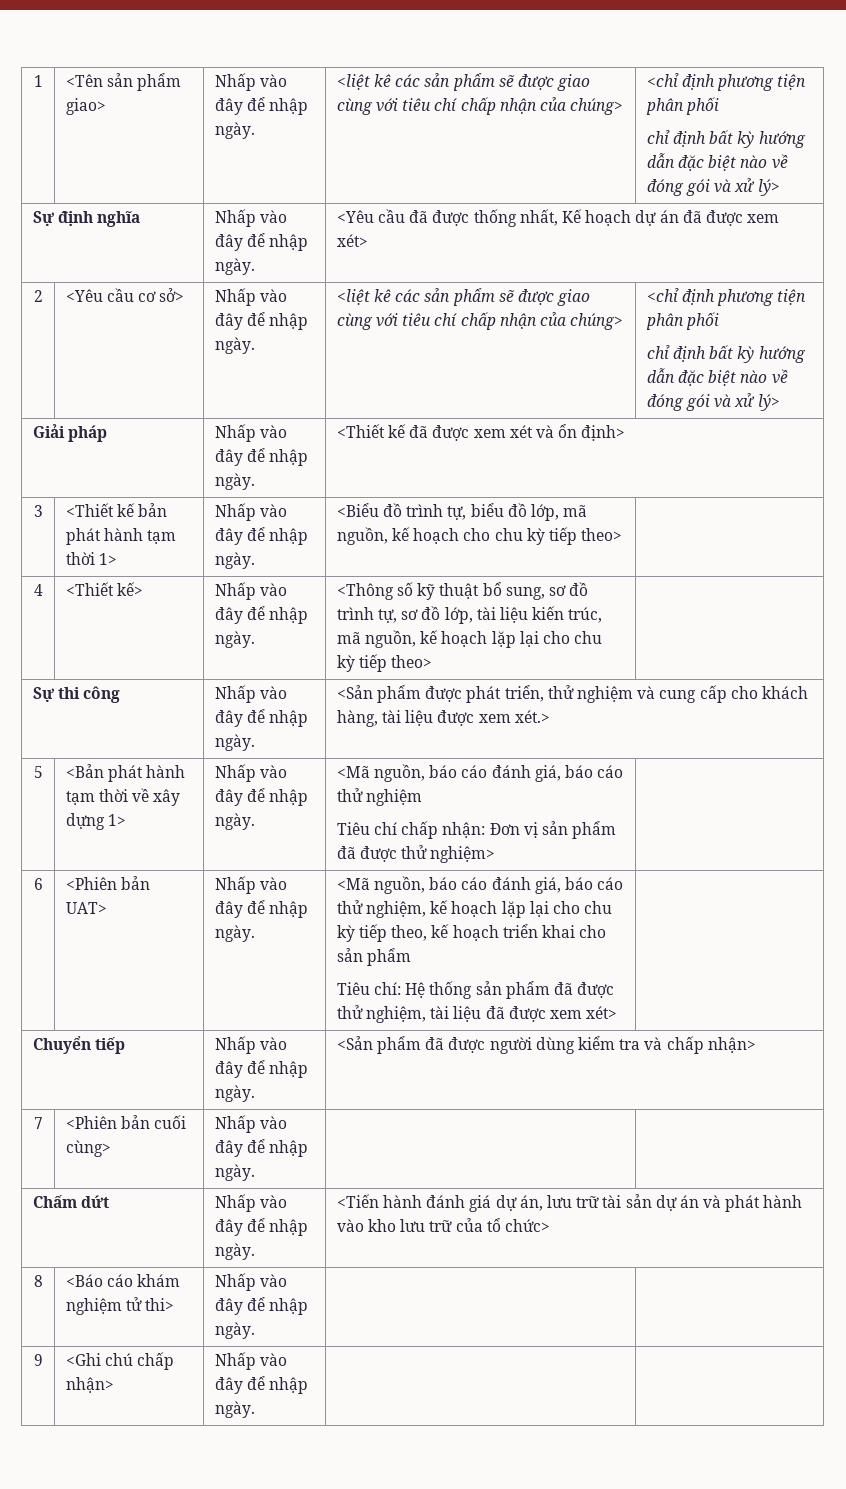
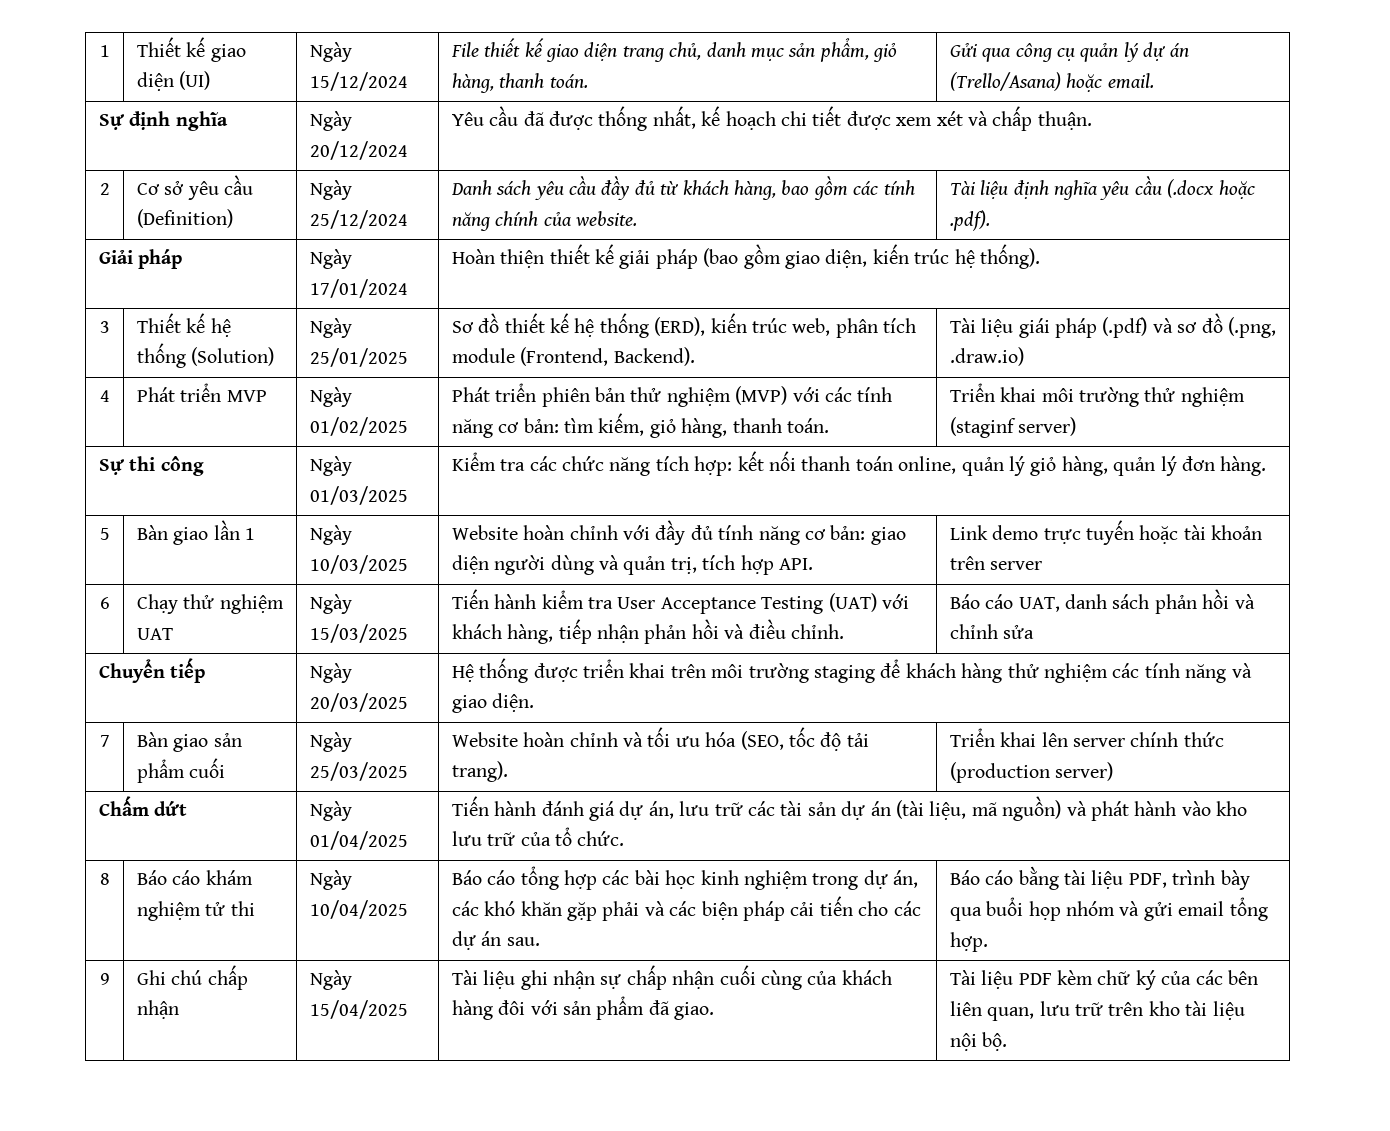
[33,75,43,87] [65,73,182,91] [65,98,106,115] [214,73,288,91] [214,97,309,115] [214,122,255,139] [336,73,591,91] [336,97,624,115] [646,73,807,91] [645,97,720,115] [646,130,806,148] [646,153,788,171] [646,178,780,196] [32,211,141,227] [214,209,288,227] [214,233,309,251] [214,258,255,275] [336,210,374,223] 1 | <Tên sản phẩm giao> | Nhấp vào đây để nhập ngày. | <liệt kê các sản phẩm sẽ được giao cùng với tiêu chí chấp nhận của chúng> | <chỉ định phương tiện phân phối // chỉ định bất kỳ hướng dẫn đặc biệt nào về đóng gói và xử lý> // Sự định nghĩa | Nhấp vào đây để nhập ngày. | <Yêu -> [99,45,110,57] [136,37,246,62] [136,71,211,91] [309,42,352,62] [309,72,408,91] [450,38,898,62] [451,73,588,93] [949,42,1189,62] [949,72,1154,92] [98,111,228,131] [309,111,352,131] [309,141,408,160] [451,112,484,126] 1 | Thiết kế giao diện (UI) | Ngày 15/12/2024 | File thiết kế giao diện trang chủ, danh mục sản phẩm, giỏ hàng, thanh toán. | Gửi qua công cụ quản lý dự án (Trello/Asana) hoặc email. // Sự định nghĩa | Ngày 20/12/2024 | Yêu
[561,209,780,226] [336,234,368,247] [33,290,43,302] [65,288,185,302] [214,288,288,306] [214,312,309,330] [214,337,255,354] [336,288,591,306] [336,312,624,330] [646,288,807,306] [645,312,720,330] [646,345,806,363] [646,368,788,386] [646,393,780,411] [32,424,108,442] [214,424,288,442] [214,448,309,466] [214,473,255,490] [336,424,626,441] [33,505,43,517] [65,503,168,517] [65,528,177,545] [65,552,118,565] [214,503,288,521] [214,527,309,545] [214,552,255,569] [336,503,588,521] [336,527,623,545] [33,584,43,596] [65,582,144,596] [214,582,288,600] [214,606,309,624] [214,631,255,648] [336,582,589,600] [336,606,603,624] [336,630,603,648] [336,654,433,672] [32,686,121,703] [214,685,288,703] [214,709,309,727] [214,734,255,751] [336,685,808,703] [336,710,550,727] [33,766,43,778] [65,764,186,782] [65,788,181,806] [65,813,127,830] [214,764,288,782] [214,788,309,806] [214,813,255,830] [336,764,624,782] [336,788,423,806] [336,821,617,839] [336,845,496,863] [33,878,43,890] [65,876,151,890] [65,902,107,914] [214,876,288,894] [214,900,309,918] [214,925,255,942] [336,876,624,894] [336,900,613,918] [336,924,607,942] [336,948,412,966] [336,981,615,999] [336,1005,618,1023] [32,1036,126,1054] [214,1036,288,1054] [214,1060,309,1078] [214,1085,255,1102] [336,1036,756,1054] [33,1117,43,1129] [65,1115,187,1129] [65,1140,111,1157] [214,1115,288,1133] [214,1139,309,1157] [214,1164,255,1181] [32,1195,110,1208] [214,1194,288,1212] [214,1218,309,1236] [214,1243,255,1260] [336,1194,379,1208] Kế hoạch dự án đã được xem xét> // 2 | <Yêu cầu cơ sở> | Nhấp vào đây để nhập ngày. | <liệt kê các sản phẩm sẽ được giao cùng với tiêu chí chấp nhận của chúng> | <chỉ định phương tiện phân phối // chỉ định bất kỳ hướng dẫn đặc biệt nào về đóng gói và xử lý> // Giải pháp | Nhấp vào đây để nhập ngày. | <Thiết kế đã được xem xét và ổn định> // 3 | <Thiết kế bản phát hành tạm thời 1> | Nhấp vào đây để nhập ngày. | <Biểu đồ trình tự, biểu đồ lớp, mã nguồn, kế hoạch cho chu kỳ tiếp theo> | // 4 | <Thiết kế> | Nhấp vào đây để nhập ngày. | <Thông số kỹ thuật bổ sung, sơ đồ trình tự, sơ đồ lớp, tài liệu kiến trúc, mã nguồn, kế hoạch lặp lại cho chu kỳ tiếp theo> | // Sự thi công | Nhấp vào đây để nhập ngày. | <Sản phẩm được phát triển, thử nghiệm và cung cấp cho khách hàng, tài liệu được xem xét.> // 5 | <Bản phát hành tạm thời về xây dựng 1> | Nhấp vào đây để nhập ngày. | <Mã nguồn, báo cáo đánh giá, báo cáo thử nghiệm // Tiêu chí chấp nhận: Đơn vị sản phẩm đã được thử nghiệm> | // 6 | <Phiên bản UAT> | Nhấp vào đây để nhập ngày. | <Mã nguồn, báo cáo đánh giá, báo cáo thử nghiệm, kế hoạch lặp lại cho chu kỳ tiếp theo, kế hoạch triển khai cho sản phẩm // Tiêu chí: Hệ thống sản phẩm đã được thử nghiệm, tài liệu đã được xem xét> | // Chuyển tiếp | Nhấp vào đây để nhập ngày. | <Sản phẩm đã được người dùng kiểm tra và chấp nhận> // 7 | <Phiên bản cuối cùng> | Nhấp vào đây để nhập ngày. | | // Chấm dứt | Nhấp vào đây để nhập ngày. | <Tiến -> [701,106,1092,131] [99,183,110,195] [136,175,253,200] [136,209,233,228] [309,180,352,200] [309,210,408,229] [450,176,915,200] [451,211,637,231] [949,176,1256,200] [949,210,990,231] [98,249,183,269] [309,249,352,269] [309,279,408,298] [451,244,1040,269] [99,321,110,333] [136,313,231,337] [136,343,275,368] [309,318,352,338] [309,348,408,367] [451,313,917,338] [451,347,695,366] [949,313,1276,338] [949,347,1024,366] [99,390,110,402] [136,383,267,402] [309,387,352,407] [309,417,408,436] [451,383,893,407] [451,413,829,438] [949,383,1245,407] [949,417,1077,438] [98,456,204,476] [309,456,352,476] [309,486,408,505] [451,451,1267,476] [99,528,110,540] [136,520,255,545] [309,525,352,545] [309,555,408,574] [451,520,906,545] [451,555,813,575] [949,520,1263,545] [949,556,1043,570] [99,597,110,609] [136,594,284,614] [136,628,173,640] [309,594,352,614] [309,624,408,643] [451,589,909,614] [451,619,844,644] [949,589,1255,614] [949,624,1035,639] [98,658,206,683] [309,663,352,683] [309,693,408,712] [451,658,1252,683] [451,693,535,713] [99,735,110,747] [136,732,242,752] [136,758,226,783] [309,732,352,752] [309,762,408,781] [451,727,869,751] [451,761,508,782] [949,728,1224,747] [949,762,1114,783] [98,796,188,816] [309,801,352,821] [309,831,408,850] [451,796,489,816] kế hoạch chi tiết được xem xét và chấp thuận. // 2 | Cơ sở yêu cầu (Definition) | Ngày 25/12/2024 | Danh sách yêu cầu đầy đủ từ khách hàng, bao gồm các tính năng chính của website. | Tài liệu định nghĩa yêu cầu (.docx hoặc .pdf). // Giải pháp | Ngày 17/01/2024 | Hoàn thiện thiết kế giải pháp (bao gồm giao diện, kiến trúc hệ thống). // 3 | Thiết kế hệ thống (Solution) | Ngày 25/01/2025 | Sơ đồ thiết kế hệ thống (ERD), kiến trúc web, phân tích module (Frontend, Backend). | Tài liệu giái pháp (.pdf) và sơ đồ (.png, .draw.io) // 4 | Phát triển MVP | Ngày 01/02/2025 | Phát triển phiên bản thử nghiệm (MVP) với các tính năng cơ bản: tìm kiếm, giỏ hàng, thanh toán. | Triển khai môi trường thử nghiệm (staginf server) // Sự thi công | Ngày 01/03/2025 | Kiểm tra các chức năng tích hợp: kết nối thanh toán online, quản lý giỏ hàng, quản lý đơn hàng. // 5 | Bàn giao lần 1 | Ngày 10/03/2025 | Website hoàn chỉnh với đầy đủ tính năng cơ bản: giao diện người dùng và quản trị, tích hợp API. | Link demo trực tuyến hoặc tài khoản trên server // 6 | Chạy thử nghiệm UAT | Ngày 15/03/2025 | Tiến hành kiểm tra User Acceptance Testing (UAT) với khách hàng, tiếp nhận phản hồi và điều chỉnh. | Báo cáo UAT, danh sách phản hồi và chỉnh sửa // Chuyển tiếp | Ngày 20/03/2025 | Hệ thống được triển khai trên môi trường staging để khách hàng thử nghiệm các tính năng và giao diện. // 7 | Bàn giao sản phẩm cuối | Ngày 25/03/2025 | Website hoàn chỉnh và tối ưu hóa (SEO, tốc độ tải trang). | Triển khai lên server chính thức (production server) // Chấm dứt | Ngày 01/04/2025 | Tiến
(600, 1202) none -> [747,801,775,816] các
(699, 1201) none -> [895,796,1062,821] (tài liệu, mã nguồn)
[504,1219,550,1232] chức> -> [577,831,625,846] chức.
[65,1274,103,1287] <Báo -> [136,870,167,885] Báo
[145,1298,175,1311] [214,1273,288,1291] [214,1297,309,1315] [214,1322,255,1339] thi> | Nhấp vào đây để nhập ngày. | | -> [230,901,255,916] [309,870,352,890] [309,900,408,919] [451,866,919,890] [451,896,921,921] [451,931,540,950] [949,866,1250,890] [949,897,1268,921] [949,932,988,952] thi | Ngày 10/04/2025 | Báo cáo tổng hợp các bài học kinh nghiệm trong dự án, các khó khăn gặp phải và các biện pháp cải tiến cho các dự án sau. | Báo cáo bằng tài liệu PDF, trình bày qua buổi họp nhóm và gửi email tổng hợp.
[65,1353,101,1366] <Ghi -> [136,970,166,985] Ghi
[65,1377,114,1393] [214,1352,288,1370] [214,1376,309,1394] [214,1401,255,1418] nhận> | Nhấp vào đây để nhập ngày. | | -> [136,1000,179,1019] [309,970,352,990] [309,1000,408,1019] [451,965,892,990] [451,996,715,1020] [949,970,1258,990] [949,1001,1245,1021] [949,1032,1008,1051] nhận | Ngày 15/04/2025 | Tài liệu ghi nhận sự chấp nhận cuối cùng của khách hàng đôi với sản phẩm đã giao. | Tài liệu PDF kèm chữ ký của các bên liên quan, lưu trữ trên kho tài liệu nội bộ.

